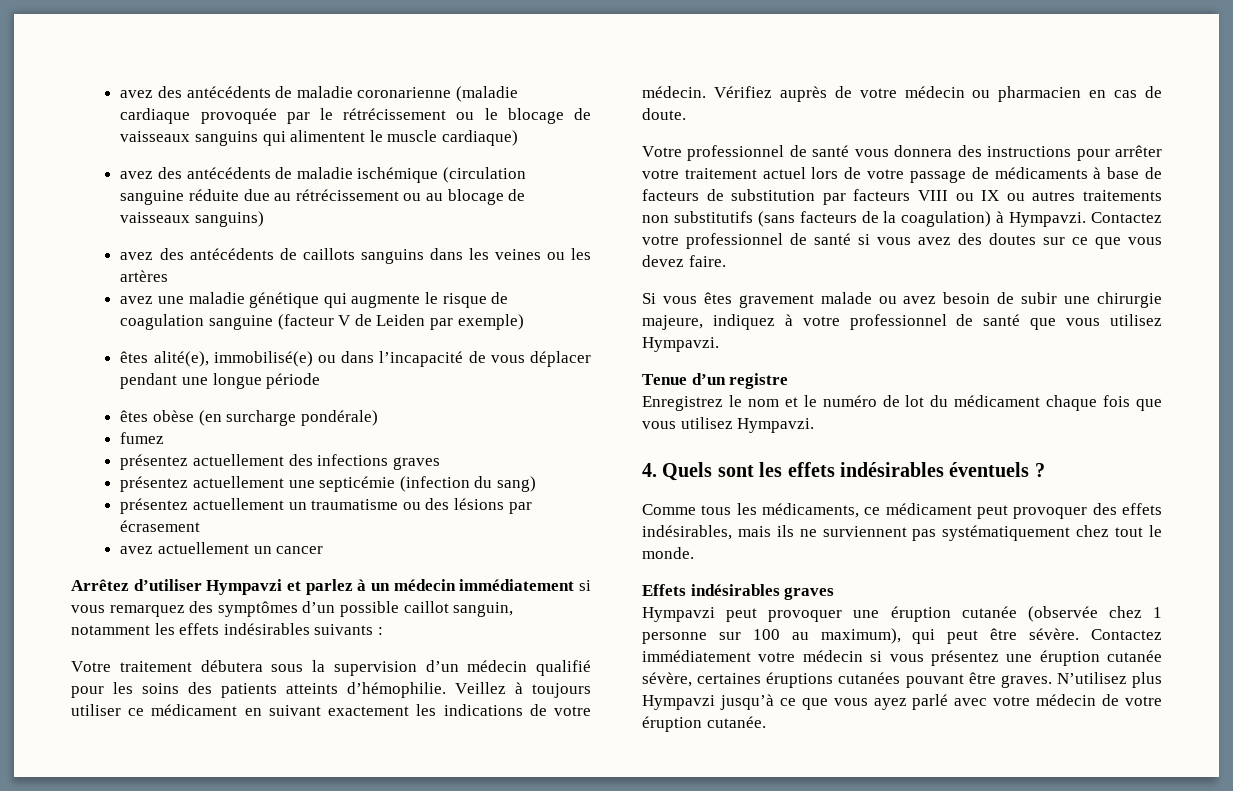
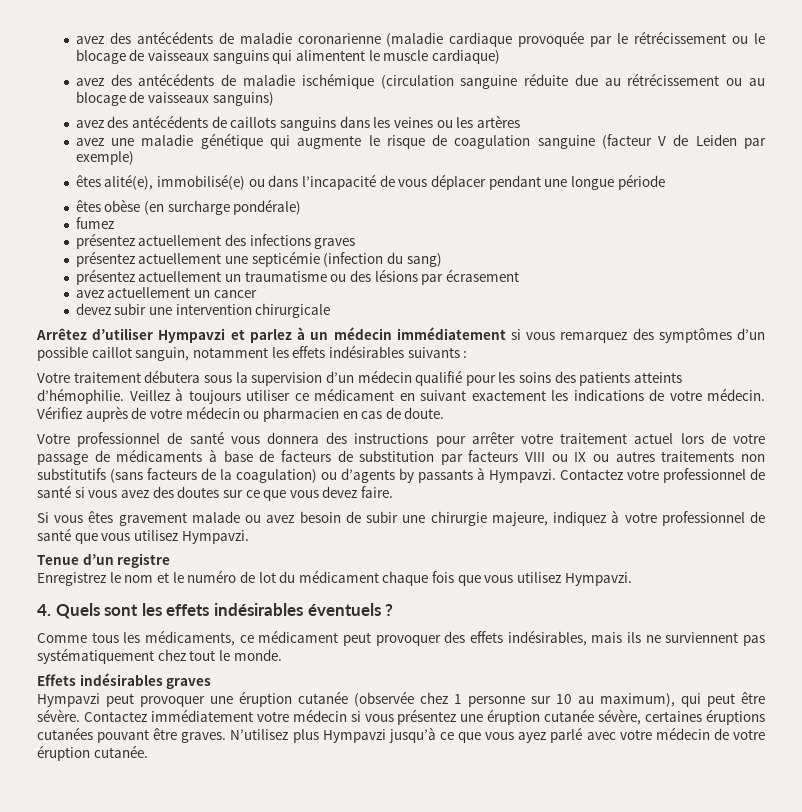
(324, 550) none -> [75,303,331,318] // devez subir une intervention chirurgicale
(992, 219) none -> [321,468,473,483] ou d’agents by passants
[752,629,780,640] 100 -> [556,694,572,704] 10

